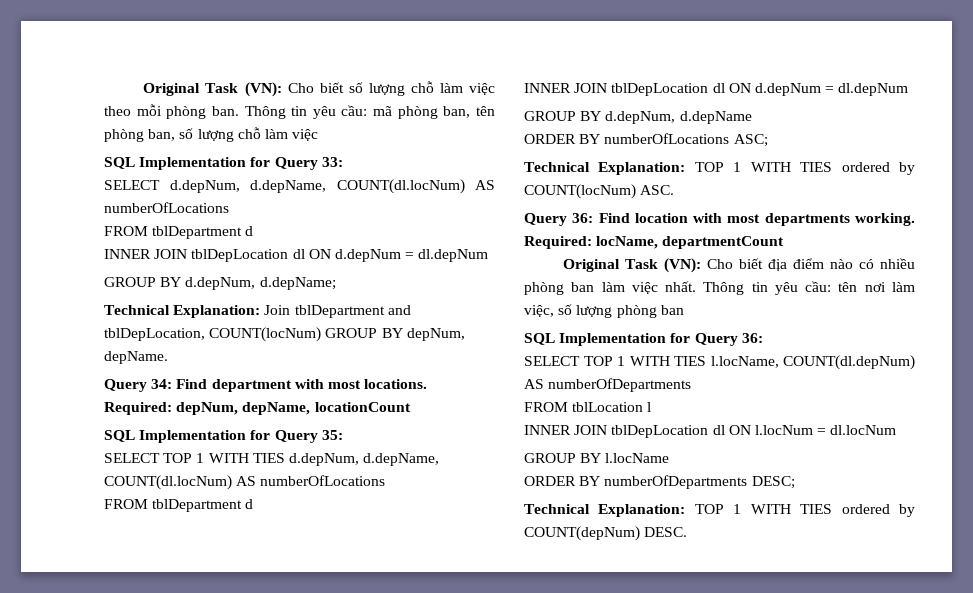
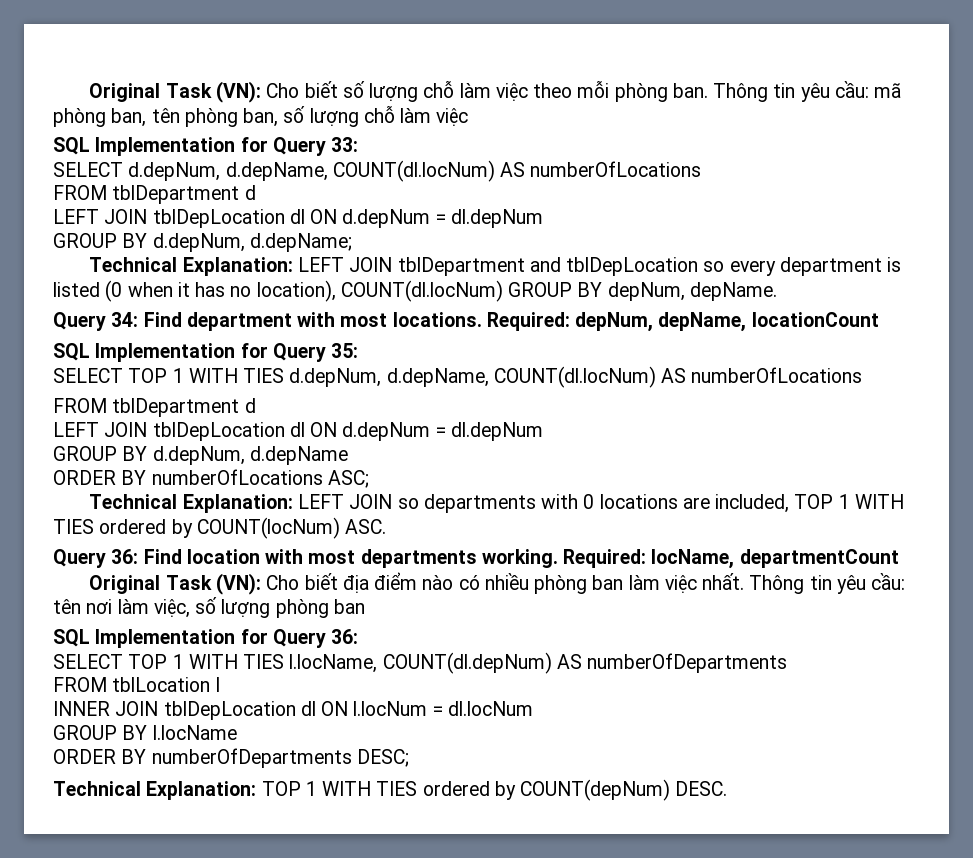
[104,249,151,259] INNER -> [53,209,99,224] LEFT
[264,305,411,318] [104,327,322,342] Join tblDepartment and tblDepLocation, COUNT(locNum) -> [297,257,902,276] [53,280,503,302] LEFT JOIN tblDepartment and tblDepLocation so every department is listed (0 when it has no location), COUNT(dl.locNum)
[524,83,571,93] INNER -> [53,422,99,437] LEFT
(686, 168) none -> [297,494,790,513] LEFT JOIN so departments with 0 locations are included,

